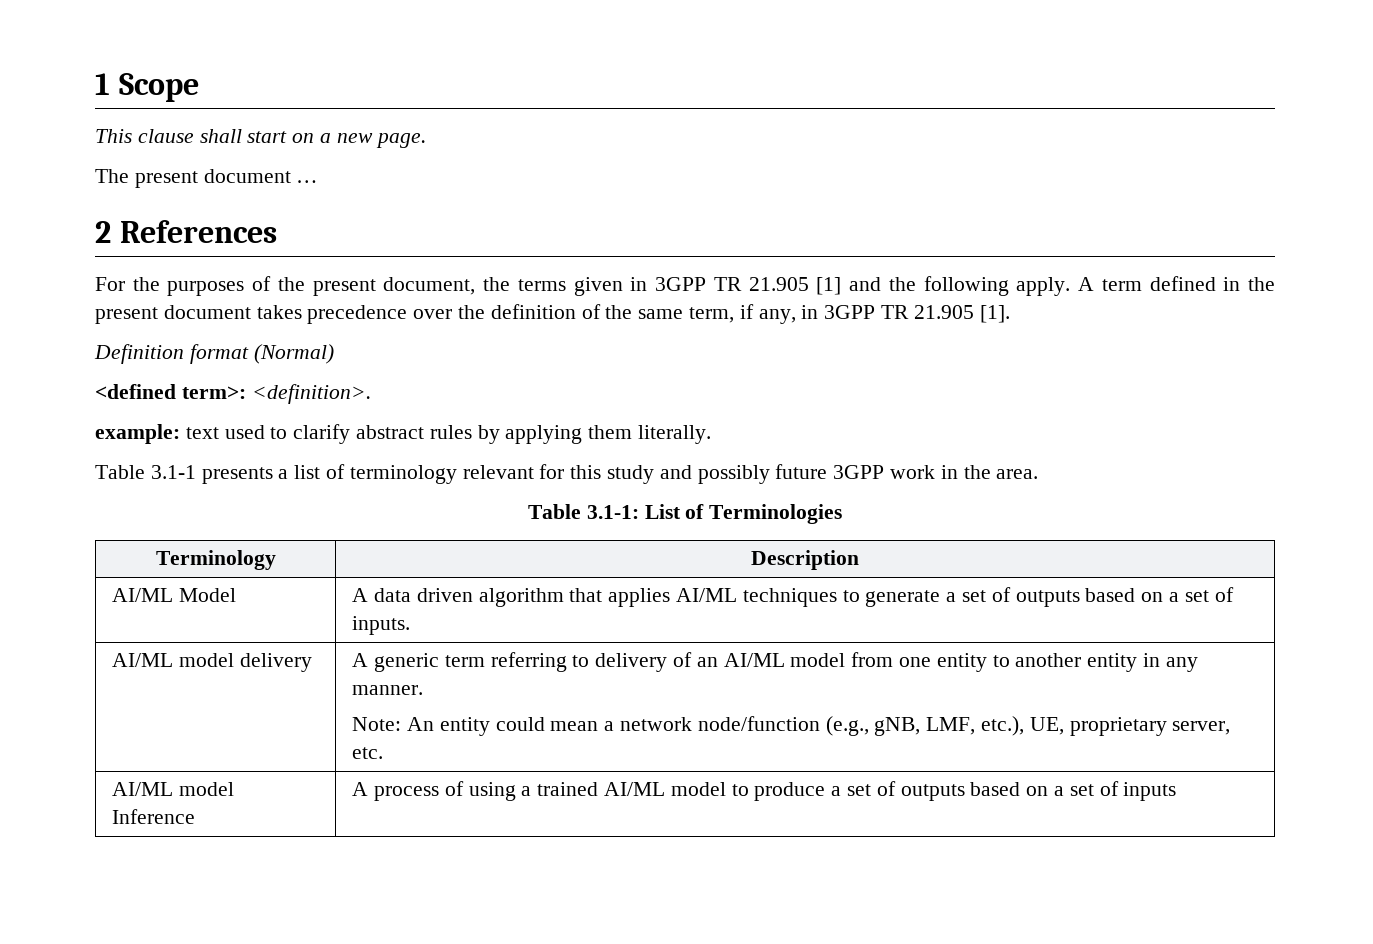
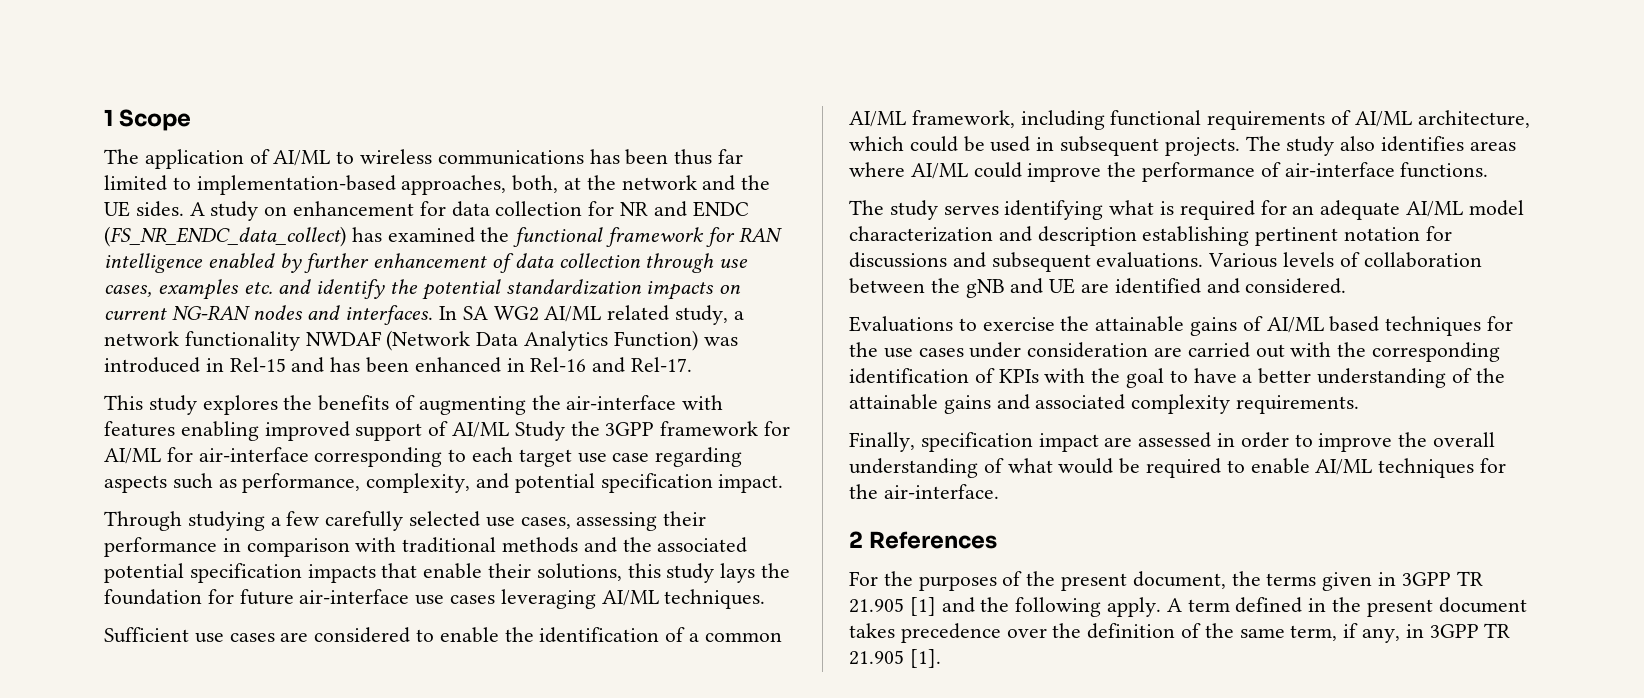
[95,129,426,148] [95,169,319,188] This clause shall start on a new page. // The present document … -> [104,149,744,169] [104,175,771,195] [104,201,749,221] [104,226,782,247] [104,253,749,273] [104,279,742,300] [104,305,744,325] [104,330,738,351] [104,357,693,373] [104,395,724,415] [104,421,791,441] [104,447,743,467] [104,473,784,493] [104,511,707,531] [104,537,748,557] [104,563,791,583] [104,589,766,609] [104,627,782,643] [849,110,1530,130] [849,136,1516,156] [849,162,1489,182] [849,200,1524,220] [849,226,1452,246] [849,252,1482,272] [849,278,1347,298] [849,316,1514,336] [849,342,1501,362] [849,368,1505,388] [849,394,1360,414] [849,432,1496,452] [849,458,1507,478] [849,484,999,499] The application of AI/ML to wireless communications has been thus far limited to implementation-based approaches, both, at the network and the UE sides. A study on enhancement for data collection for NR and ENDC (FS_NR_ENDC_data_collect) has examined the functional framework for RAN intelligence enabled by further enhancement of data collection through use cases, examples etc. and identify the potential standardization impacts on current NG-RAN nodes and interfaces. In SA WG2 AI/ML related study, a network functionality NWDAF (Network Data Analytics Function) was introduced in Rel-15 and has been enhanced in Rel-16 and Rel-17. // This study explores the benefits of augmenting the air-interface with features enabling improved support of AI/ML Study the 3GPP framework for AI/ML for air-interface corresponding to each target use case regarding aspects such as performance, complexity, and potential specification impact. // Through studying a few carefully selected use cases, assessing their performance in comparison with traditional methods and the associated potential specification impacts that enable their solutions, this study lays the foundation for future air-interface use cases leveraging AI/ML techniques. // Sufficient use cases are considered to enable the identification of a common AI/ML framework, including functional requirements of AI/ML architecture, which could be used in subsequent projects. The study also identifies areas where AI/ML could improve the performance of air-interface functions. // The study serves identifying what is required for an adequate AI/ML model characterization and description establishing pertinent notation for discussions and subsequent evaluations. Various levels of collaboration between the gNB and UE are identified and considered. // Evaluations to exercise the attainable gains of AI/ML based techniques for the use cases under consideration are carried out with the corresponding identification of KPIs with the goal to have a better understanding of the attainable gains and associated complexity requirements. // Finally, specification impact are assessed in order to improve the overall understanding of what would be required to enable AI/ML techniques for the air-interface.
[94,344,334,364] [95,384,371,404] [95,424,712,444] [95,464,1039,484] [527,504,843,524] [155,550,276,570] [750,550,859,570] [112,588,236,602] [352,587,1234,607] [352,616,411,635] [112,653,312,672] [352,652,1198,672] [352,685,424,695] [352,716,1231,736] [352,747,384,759] [112,782,234,796] [112,809,196,824] [352,781,1177,801] // Definition format (Normal) // <defined term>: <definition>. // example: text used to clarify abstract rules by applying them literally. // Table 3.1-1 presents a list of terminology relevant for this study and possibly future 3GPP work in the area. // Table 3.1-1: List of Terminologies // Terminology | Description // AI/ML Model | A data driven algorithm that applies AI/ML techniques to generate a set of outputs based on a set of inputs. // AI/ML model delivery | A generic term referring to delivery of an AI/ML model from one entity to another entity in any manner. // Note: An entity could mean a network node/function (e.g., gNB, LMF, etc.), UE, proprietary server, etc. // AI/ML model Inference | A process of using a trained AI/ML model to produce a set of outputs based on a set of inputs -> (941, 658) none

